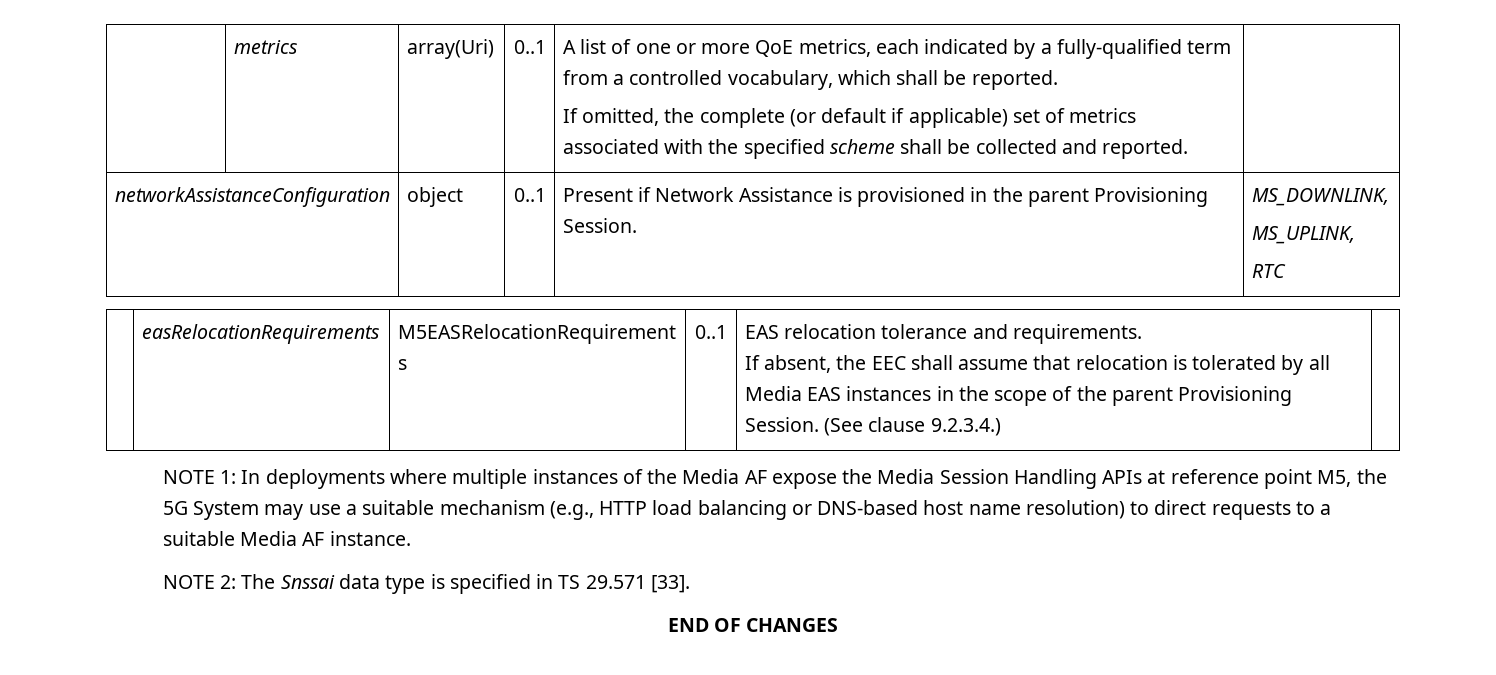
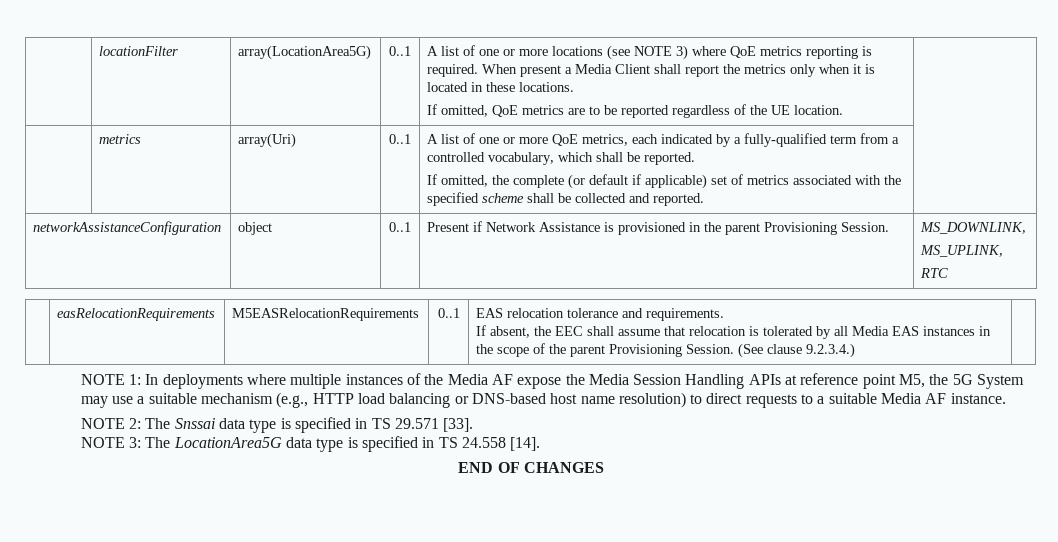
(233, 47) none -> [99,46,179,56] [238,45,372,60] [389,46,411,56] [427,45,873,60] [427,64,876,77] [427,82,575,92] [427,104,844,118] | locationFilter | array(LocationArea5G) | 0..1 | A list of one or more locations (see NOTE 3) where QoE metrics reporting is required. When present a Media Client shall report the metrics only when it is located in these locations. // If omitted, QoE metrics are to be reported regardless of the UE location. | //
(690, 584) none -> [80,436,541,452] // NOTE 3: The LocationArea5G data type is specified in TS 24.558 [14].

